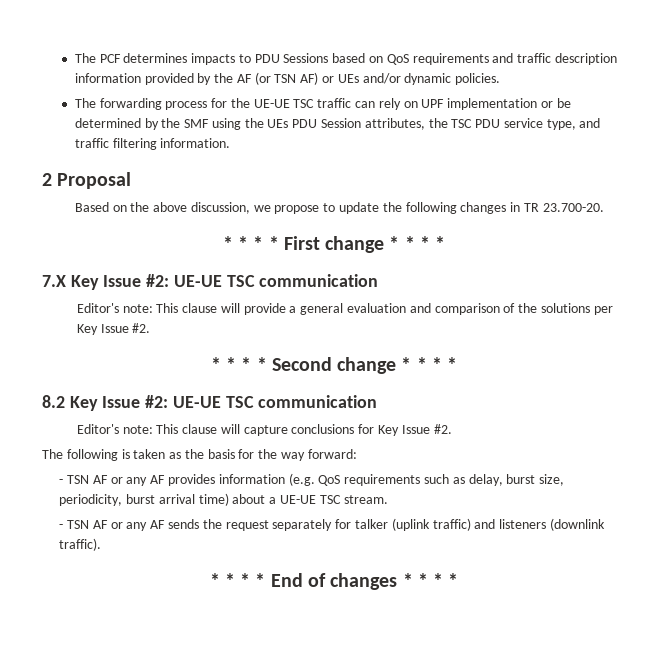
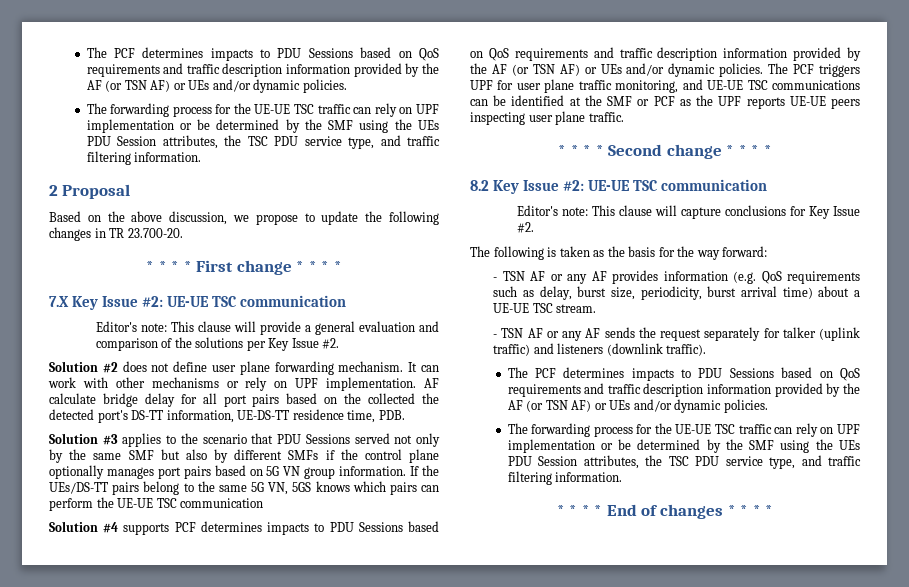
(151, 328) none -> [49,361,440,375] [48,377,439,391] [49,393,440,407] [49,409,405,423] [49,433,440,447] [49,449,440,463] [49,465,440,479] [49,481,439,495] [49,497,264,511] [49,521,440,535] [470,47,861,61] [470,63,860,77] [470,79,860,93] [470,95,860,109] [470,111,624,125] // Solution #2 does not define user plane forwarding mechanism. It can work with other mechanisms or rely on UPF implementation. AF calculate bridge delay for all port pairs based on the collected the detected port's DS-TT information, UE-DS-TT residence time, PDB. // Solution #3 applies to the scenario that PDU Sessions served not only by the same SMF but also by different SMFs if the control plane optionally manages port pairs based on 5G VN group information. If the UEs/DS-TT pairs belong to the same 5G VN, 5GS knows which pairs can perform the UE-UE TSC communication // Solution #4 supports PCF determines impacts to PDU Sessions based on QoS requirements and traffic description information provided by the AF (or TSN AF) or UEs and/or dynamic policies. The PCF triggers UPF for user plane traffic monitoring, and UE-UE TSC communications can be identified at the SMF or PCF as the UPF reports UE-UE peers inspecting user plane traffic.
(102, 544) none -> [507,367,860,381] [507,383,860,397] [507,399,768,413] [507,423,860,437] [507,439,860,453] [507,455,861,469] [507,471,623,485] // The PCF determines impacts to PDU Sessions based on QoS requirements and traffic description information provided by the AF (or TSN AF) or UEs and/or dynamic policies. // The forwarding process for the UE-UE TSC traffic can rely on UPF implementation or be determined by the SMF using the UEs PDU Session attributes, the TSC PDU service type, and traffic filtering information.

